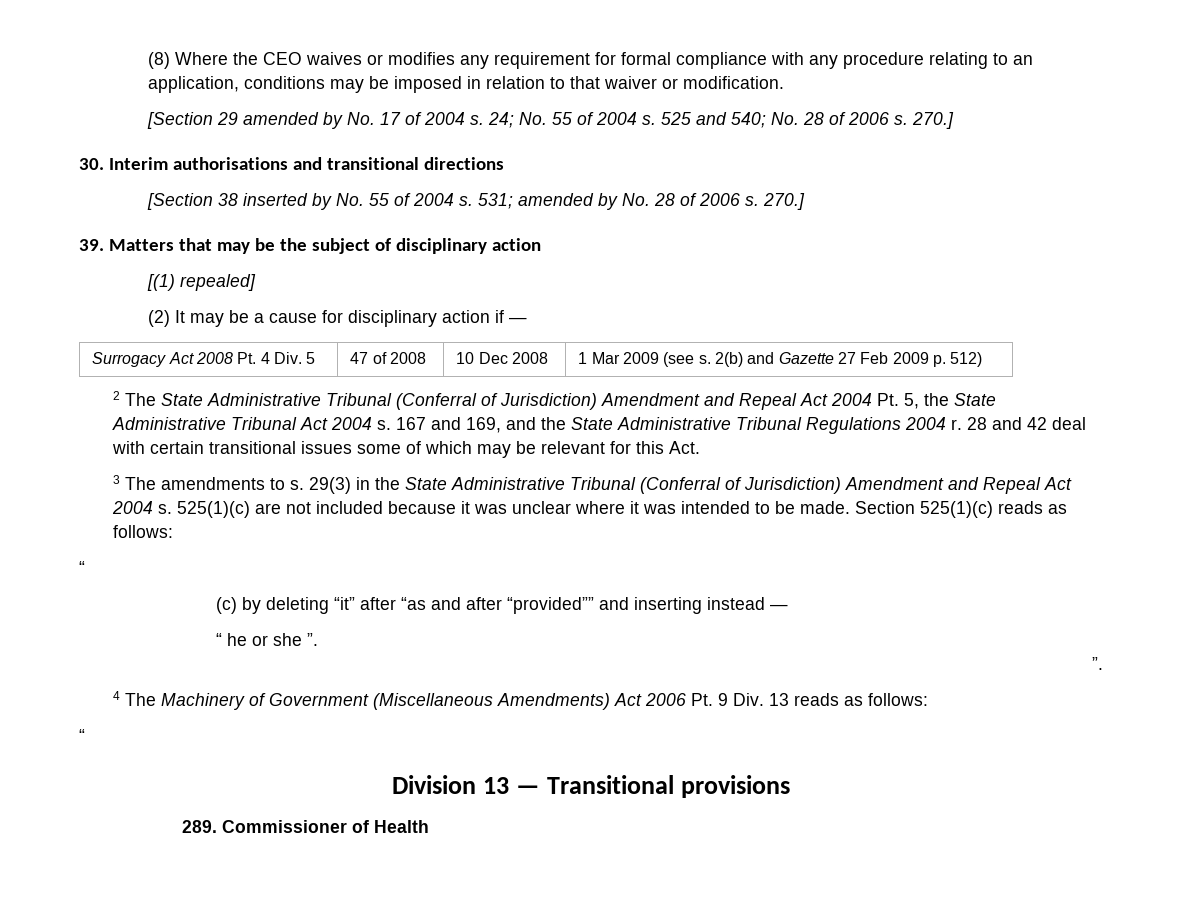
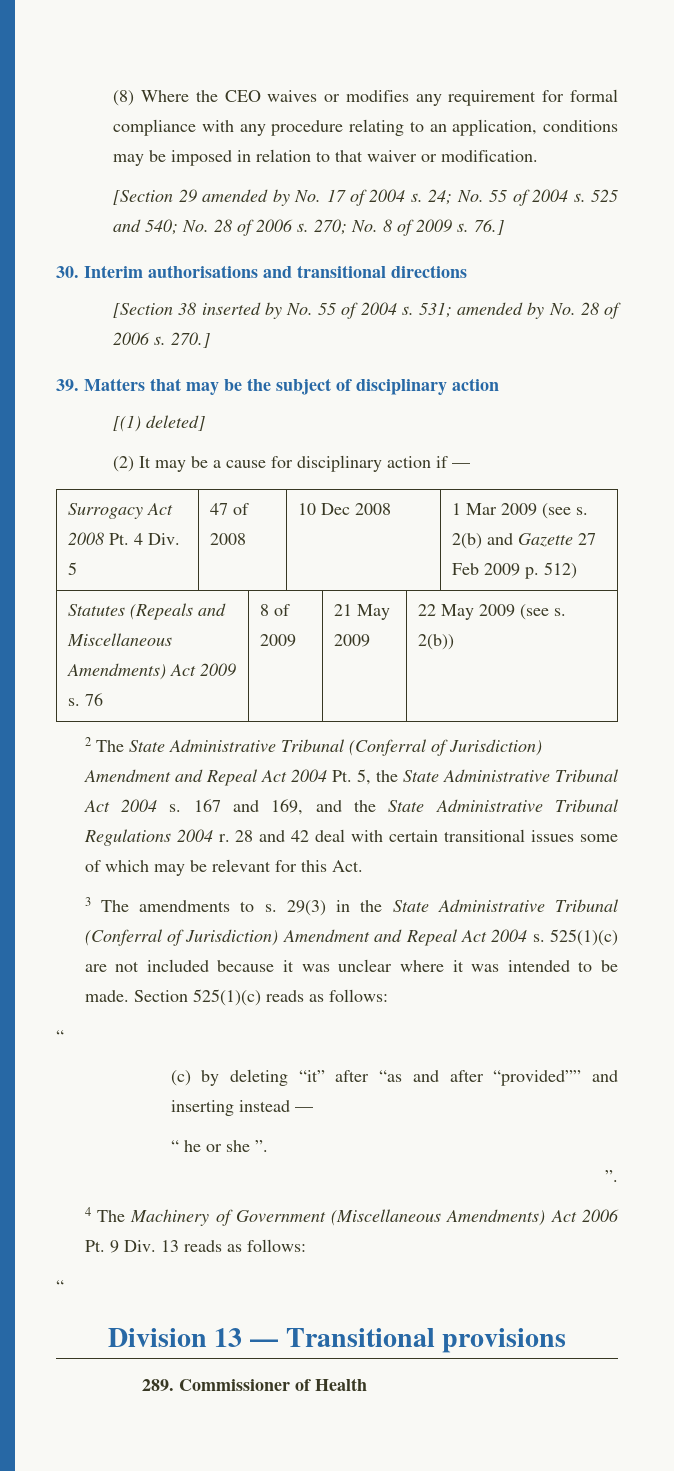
[911,112,954,129] 270.] -> [314,219,505,236] 270; No. 8 of 2009 s. 76.]
[179,274,256,291] repealed] -> [146,415,206,431] deleted]
(983, 359) none -> [68,603,227,620] [67,633,173,646] [67,663,237,680] [68,693,104,706] [260,604,291,616] [260,634,297,647] [334,604,391,620] [334,634,371,647] [418,604,567,620] [418,634,455,650] // Statutes (Repeals and Miscellaneous Amendments) Act 2009 s. 76 | 8 of 2009 | 21 May 2009 | 22 May 2009 (see s. 2(b))

